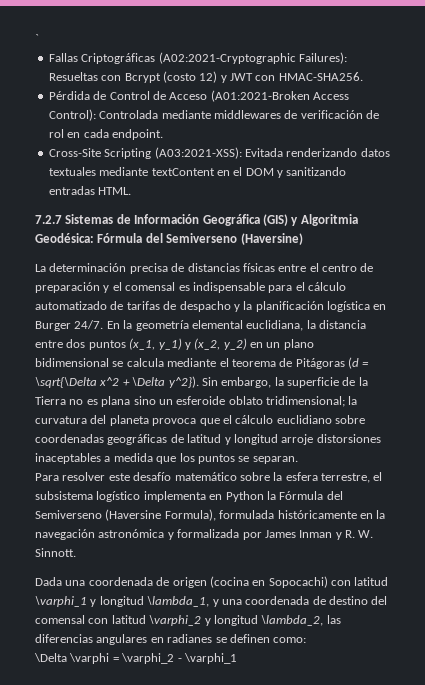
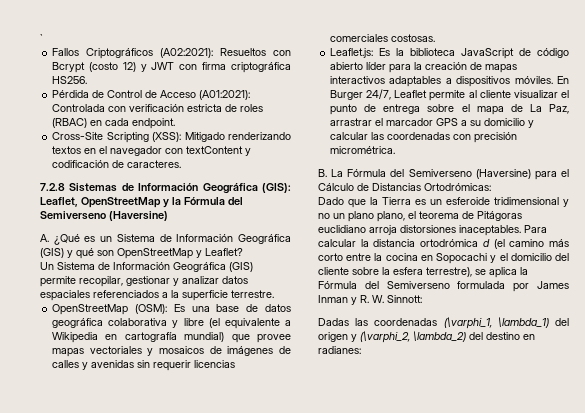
[48,52,347,64] [48,72,98,81] Fallas Criptográficas (A02:2021-Cryptographic Failures): Resueltas -> [52,48,267,59] Fallos Criptográficos (A02:2021): Resueltos
[278,72,363,81] HMAC-SHA256. -> [202,62,292,73] [52,76,88,84] firma criptográfica HS256.
[210,90,349,102] [48,109,379,121] [48,129,64,138] (A01:2021-Broken Access Control): Controlada mediante middlewares de verificación de rol -> [199,90,251,100] [52,104,264,112] [52,118,88,128] (A01:2021): Controlada con verificación estricta de roles (RBAC)
[154,147,390,159] [48,167,347,178] [48,186,132,195] [35,214,358,226] [35,233,303,245] [35,263,374,274] [35,282,346,293] [35,301,387,312] [35,320,366,331] [35,338,314,350] [35,357,370,369] [35,376,368,388] [35,396,358,407] [35,415,365,426] [35,434,381,445] [35,453,298,464] [35,472,383,483] [35,491,343,502] [35,509,386,521] [35,529,240,540] (A03:2021-XSS): Evitada renderizando datos textuales mediante textContent en el DOM y sanitizando entradas HTML. // 7.2.7 Sistemas de Información Geográfica (GIS) y Algoritmia Geodésica: Fórmula del Semiverseno (Haversine) // La determinación precisa de distancias físicas entre el centro de preparación y el comensal es indispensable para el cálculo automatizado de tarifas de despacho y la planificación logística en Burger 24/7. En la geometría elemental euclidiana, la distancia entre dos puntos (x_1, y_1) y (x_2, y_2) en un plano bidimensional se calcula mediante el teorema de Pitágoras (d = \sqrt{\Delta x^2 + \Delta y^2}). Sin embargo, la superficie de la Tierra no es plana sino un esferoide oblato tridimensional; la curvatura del planeta provoca que el cálculo euclidiano sobre coordenadas geográficas de latitud y longitud arroje distorsiones inaceptables a medida que los puntos se separan. // Para resolver este desafío matemático sobre la esfera terrestre, el subsistema logístico implementa en Python la Fórmula del Semiverseno (Haversine Formula), formulada históricamente en la navegación astronómica y formalizada -> [152,132,291,142] [52,146,252,156] [52,160,182,168] [40,183,291,194] [40,197,243,208] [40,211,168,221] [40,234,291,245] [40,248,243,259] [40,262,253,272] [40,276,248,287] [40,290,274,301] [52,304,291,315] [52,318,291,329] [52,332,291,343] [52,346,291,357] [52,360,236,371] [330,34,436,42] [330,48,569,59] [330,62,518,73] [330,76,569,87] [330,89,569,101] [330,104,569,115] [330,118,535,128] [330,132,518,143] [330,146,396,154] [318,169,569,180] [318,183,491,191] [318,197,569,208] [318,211,522,222] [318,225,547,236] [318,239,569,249] [318,253,569,264] [318,267,528,278] [318,281,506,289] (XSS): Mitigado renderizando textos en el navegador con textContent y codificación de caracteres. // 7.2.8 Sistemas de Información Geográfica (GIS): Leaflet, OpenStreetMap y la Fórmula del Semiverseno (Haversine) // A. ¿Qué es un Sistema de Información Geográfica (GIS) y qué son OpenStreetMap y Leaflet? // Un Sistema de Información Geográfica (GIS) permite recopilar, gestionar y analizar datos espaciales referenciados a la superficie terrestre. // OpenStreetMap (OSM): Es una base de datos geográfica colaborativa y libre (el equivalente a Wikipedia en cartografía mundial) que provee mapas vectoriales y mosaicos de imágenes de calles y avenidas sin requerir licencias comerciales costosas. // Leaflet.js: Es la biblioteca JavaScript de código abierto líder para la creación de mapas interactivos adaptables a dispositivos móviles. En Burger 24/7, Leaflet permite al cliente visualizar el punto de entrega sobre el mapa de La Paz, arrastrar el marcador GPS a su domicilio y calcular las coordenadas con precisión micrométrica. // B. La Fórmula del Semiverseno (Haversine) para el Cálculo de Distancias Ortodrómicas: // Dado que la Tierra es un esferoide tridimensional y no un plano plano, el teorema de Pitágoras euclidiano arroja distorsiones inaceptables. Para calcular la distancia ortodrómica d (el camino más corto entre la cocina en Sopocachi y el domicilio del cliente sobre la esfera terrestre), se aplica la Fórmula del Semiverseno formulada
[35,548,76,557] [35,576,389,588] [35,596,388,607] [35,615,341,626] [35,634,307,645] [34,653,237,664] Sinnott. // Dada una coordenada de origen (cocina en Sopocachi) con latitud \varphi_1 y longitud \lambda_1, y una coordenada de destino del comensal con latitud \varphi_2 y longitud \lambda_2, las diferencias angulares en radianes se definen como: // \Delta \varphi = \varphi_2 - \varphi_1 -> [387,295,422,303] [318,317,569,329] [318,331,535,343] [318,346,361,354] Sinnott: // Dadas las coordenadas (\varphi_1, \lambda_1) del origen y (\varphi_2, \lambda_2) del destino en radianes:

